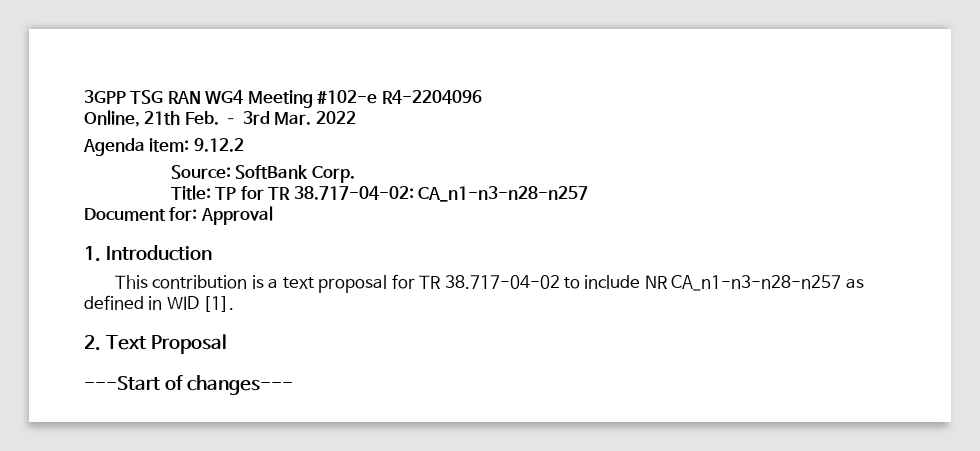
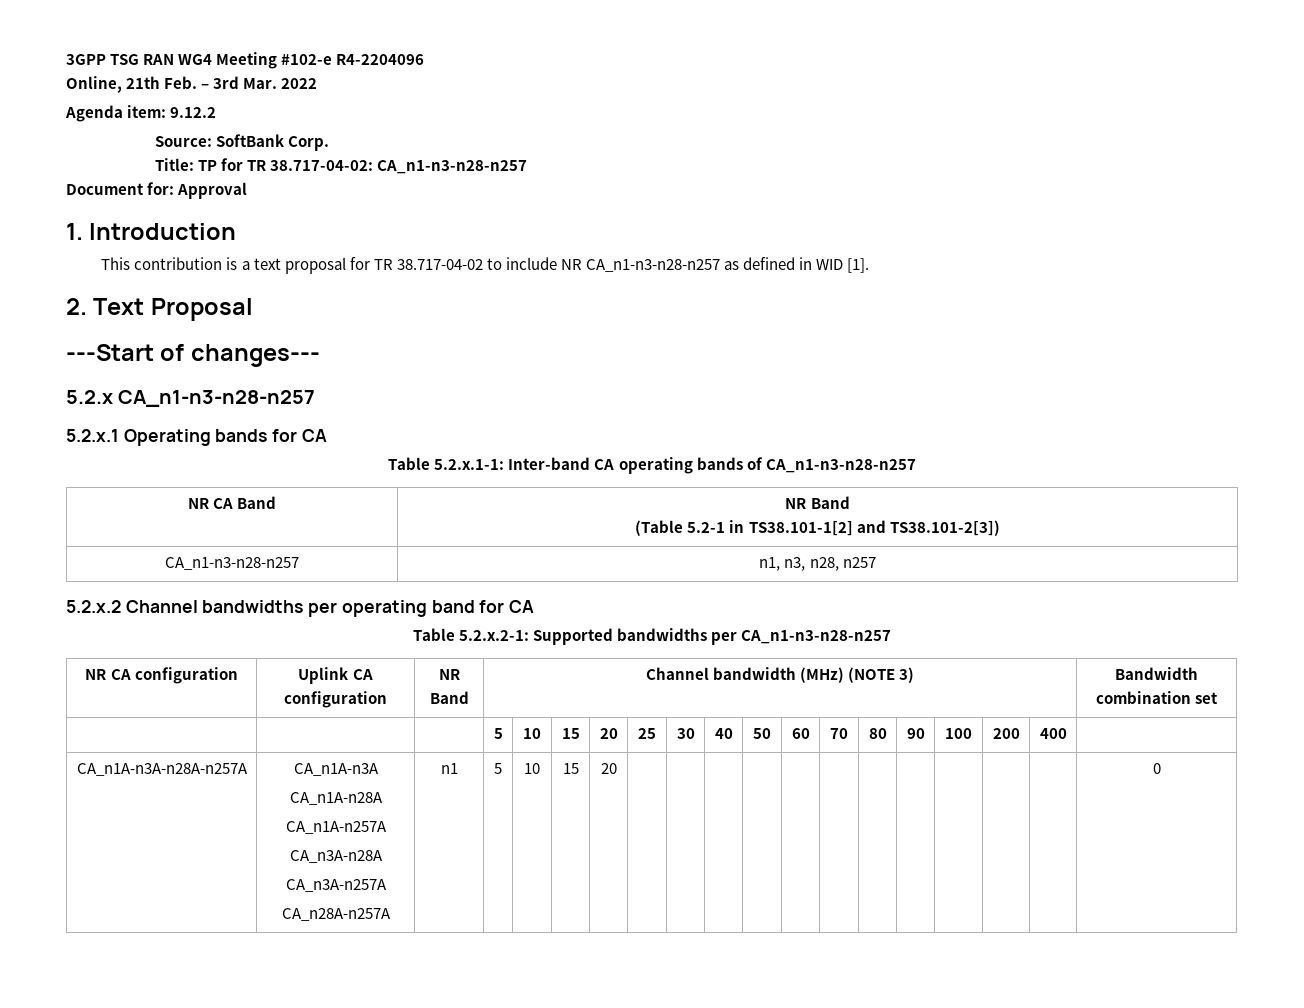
(294, 385) none -> [66,390,316,407] [66,429,327,446] [388,457,916,474] [187,496,277,509] [785,496,850,509] [635,520,1000,536] [165,557,299,570] [759,557,876,571] [66,600,535,617] [412,628,892,645] [85,667,238,684] [298,667,373,684] [284,691,387,708] [438,669,460,680] [429,691,469,704] [645,667,915,683] [1115,667,1198,680] [1095,691,1219,704] [493,728,503,739] [523,728,541,739] [561,728,580,739] [599,728,618,739] [638,728,656,739] [676,728,695,739] [714,728,733,739] [753,728,771,739] [791,728,810,739] [830,728,848,739] [868,728,887,739] [906,728,925,739] [945,728,972,739] [992,728,1020,739] [1039,728,1067,739] [76,763,248,776] [293,763,379,776] [289,792,383,805] [285,821,387,834] [289,850,383,863] [285,879,387,892] [281,908,391,921] [440,763,458,774] [494,763,502,774] [524,763,540,774] [562,763,579,774] [600,763,617,774] [1152,763,1161,774] // 5.2.x CA_n1-n3-n28-n257 // 5.2.x.1 Operating bands for CA // Table 5.2.x.1-1: Inter-band CA operating bands of CA_n1-n3-n28-n257 // NR CA Band | NR Band // (Table 5.2-1 in TS38.101-1[2] and TS38.101-2[3]) // CA_n1-n3-n28-n257 | n1, n3, n28, n257 // 5.2.x.2 Channel bandwidths per operating band for CA // Table 5.2.x.2-1: Supported bandwidths per CA_n1-n3-n28-n257 // NR CA configuration | Uplink CA configuration | NR Band | Channel bandwidth (MHz) (NOTE 3) | Bandwidth combination set // | | | 5 | 10 | 15 | 20 | 25 | 30 | 40 | 50 | 60 | 70 | 80 | 90 | 100 | 200 | 400 | // CA_n1A-n3A-n28A-n257A | CA_n1A-n3A // CA_n1A-n28A // CA_n1A-n257A // CA_n3A-n28A // CA_n3A-n257A // CA_n28A-n257A | n1 | 5 | 10 | 15 | 20 | | | | | | | | | | | | 0

